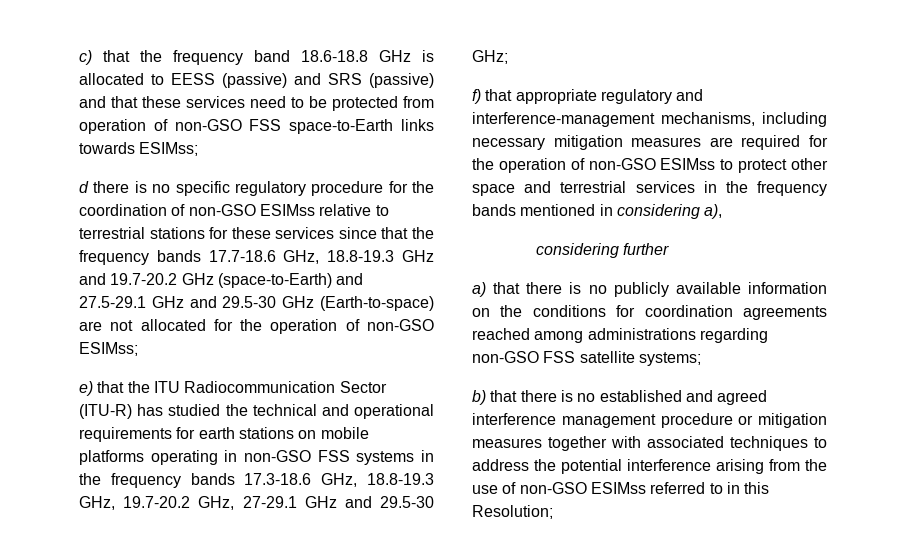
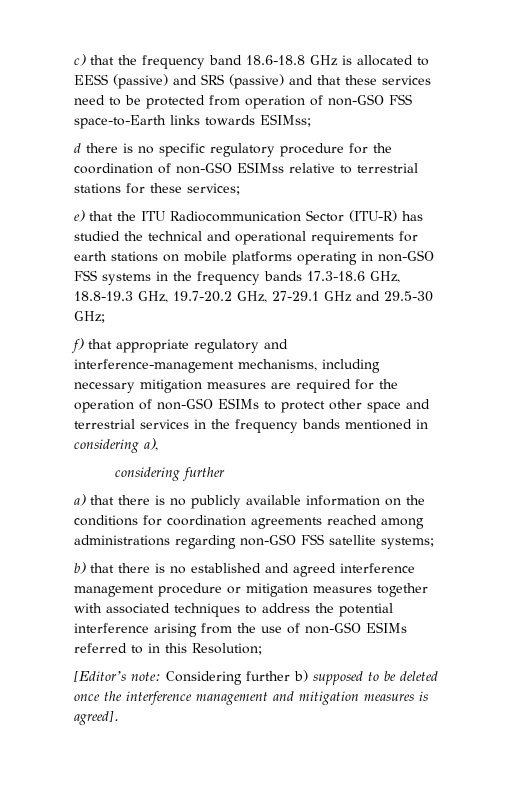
[275,227,434,239] [79,250,435,265] [79,273,364,288] [79,296,434,311] [79,319,434,334] [79,342,138,356] services since that the frequency bands 17.7-18.6 GHz, 18.8-19.3 GHz and 19.7-20.2 GHz (space-to-Earth) and 27.5-29.1 GHz and 29.5-30 GHz (Earth-to-space) are not allocated for the operation of non-GSO ESIMss; -> [187,183,240,195] services;
[660,158,716,170] ESIMss -> [218,398,259,409] ESIMs
[590,482,646,494] ESIMss -> [366,622,407,633] ESIMs
(553, 512) none -> [74,670,438,685] [74,691,428,705] [74,711,119,725] // [Editor’s note: Considering further b) supposed to be deleted once the interference management and mitigation measures is agreed].

